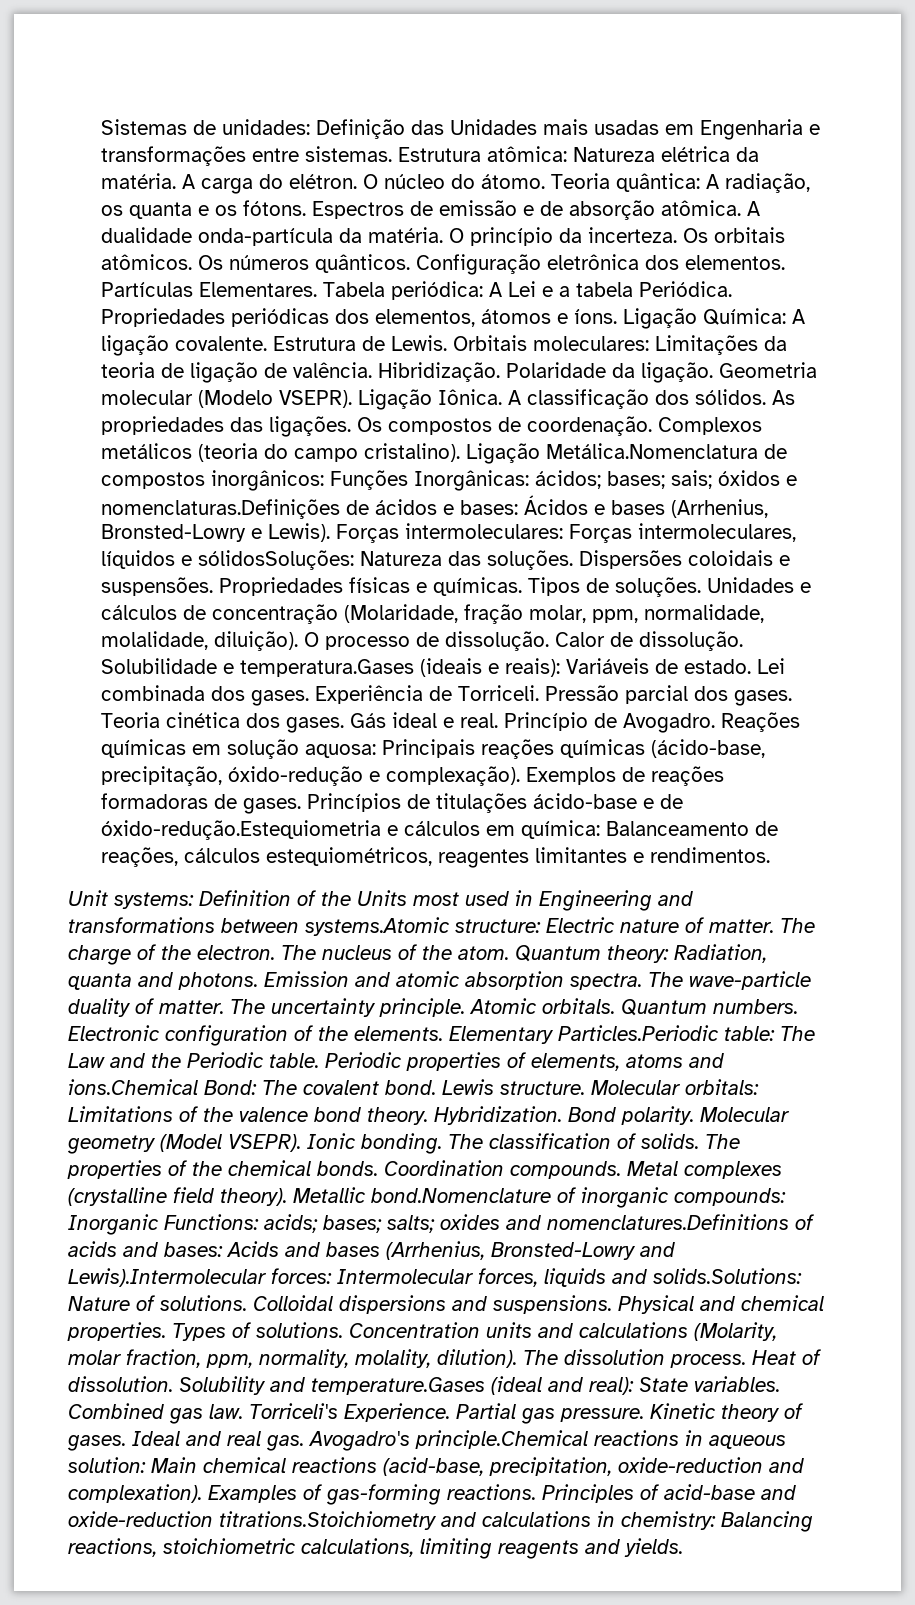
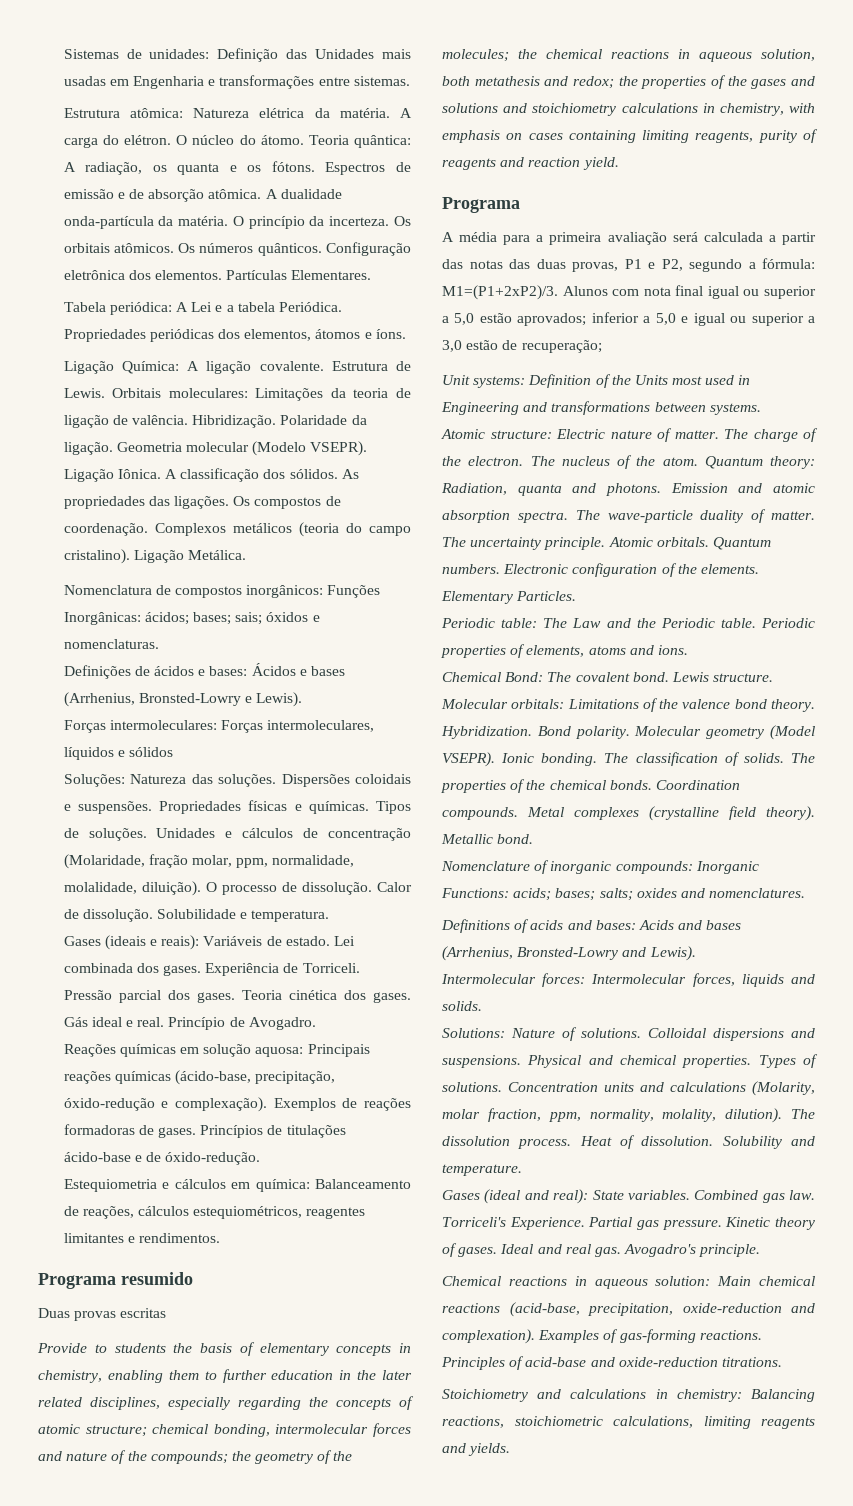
(393, 154) none -> (410, 81) //
(318, 289) none -> (372, 275) //
(618, 316) none -> (406, 334) //
[546,443,759,459] Metálica.Nomenclatura -> [188,550,247,560] [63,585,152,595] Metálica. // Nomenclatura
[101,499,341,519] nomenclaturas.Definições -> [63,639,159,649] [63,665,131,679] nomenclaturas. // Definições
(331, 532) none -> (303, 699) //
[198,550,355,570] sólidosSoluções: -> [129,747,174,757] [63,774,125,787] sólidos // Soluções:
[240,659,415,677] temperatura.Gases -> [251,910,330,922] [63,936,101,946] temperatura. // Gases
(716, 723) none -> (316, 1023) //
[101,820,382,840] óxido-redução.Estequiometria -> [165,1152,261,1165] [63,1179,157,1192] óxido-redução. // Estequiometria
(771, 855) none -> [38,1272,193,1289] [38,1308,167,1321] [37,1342,411,1356] [38,1369,412,1383] [38,1396,414,1410] [38,1423,411,1437] [38,1450,353,1464] [442,49,815,62] [442,75,815,89] [442,103,815,116] [442,129,818,143] [442,157,619,170] [442,197,520,213] [442,232,816,245] [442,258,815,272] [442,285,816,300] [442,312,815,326] [442,340,602,353] // Programa resumido // Duas provas escritas // Provide to students the basis of elementary concepts in chemistry, enabling them to further education in the later related disciplines, especially regarding the concepts of atomic structure; chemical bonding, intermolecular forces and nature of the compounds; the geometry of the molecules; the chemical reactions in aqueous solution, both metathesis and redox; the properties of the gases and solutions and stoichiometry calculations in chemistry, with emphasis on cases containing limiting reagents, purity of reagents and reaction yield. // Programa // A média para a primeira avaliação será calculada a partir das notas das duas provas, P1 e P2, segundo a fórmula: M1=(P1+2xP2)/3. Alunos com nota final igual ou superior a 5,0 estão aprovados; inferior a 5,0 e igual ou superior a 3,0 estão de recuperação;
[305,917,450,936] systems.Atomic -> [709,403,761,415] [441,429,485,439] systems. // Atomic
[558,1025,719,1041] Particles.Periodic -> [516,591,577,601] [441,618,495,628] Particles. // Periodic
[68,1079,198,1095] ions.Chemical -> [657,645,688,655] [442,672,501,682] ions. // Chemical
[371,1188,551,1203] bond.Nomenclature -> [497,834,534,844] [441,861,530,871] bond. // Nomenclature
[547,1214,789,1230] nomenclatures.Definitions -> [709,888,806,898] [441,919,510,933] nomenclatures. // Definitions
[68,1268,267,1287] Lewis).Intermolecular -> [649,946,696,961] [441,974,536,984] Lewis). // Intermolecular
[653,1268,802,1284] solids.Solutions: -> [442,1001,482,1011] [442,1028,505,1038] solids. // Solutions:
[311,1377,485,1395] temperature.Gases -> [442,1164,522,1176] [442,1190,480,1200] temperature. // Gases
[415,1430,588,1449] principle.Chemical -> [699,1244,761,1257] [442,1276,501,1286] principle. // Chemical
[219,1511,437,1530] titrations.Stoichiometry -> [721,1357,782,1367] [442,1389,528,1402] titrations. // Stoichiometry

